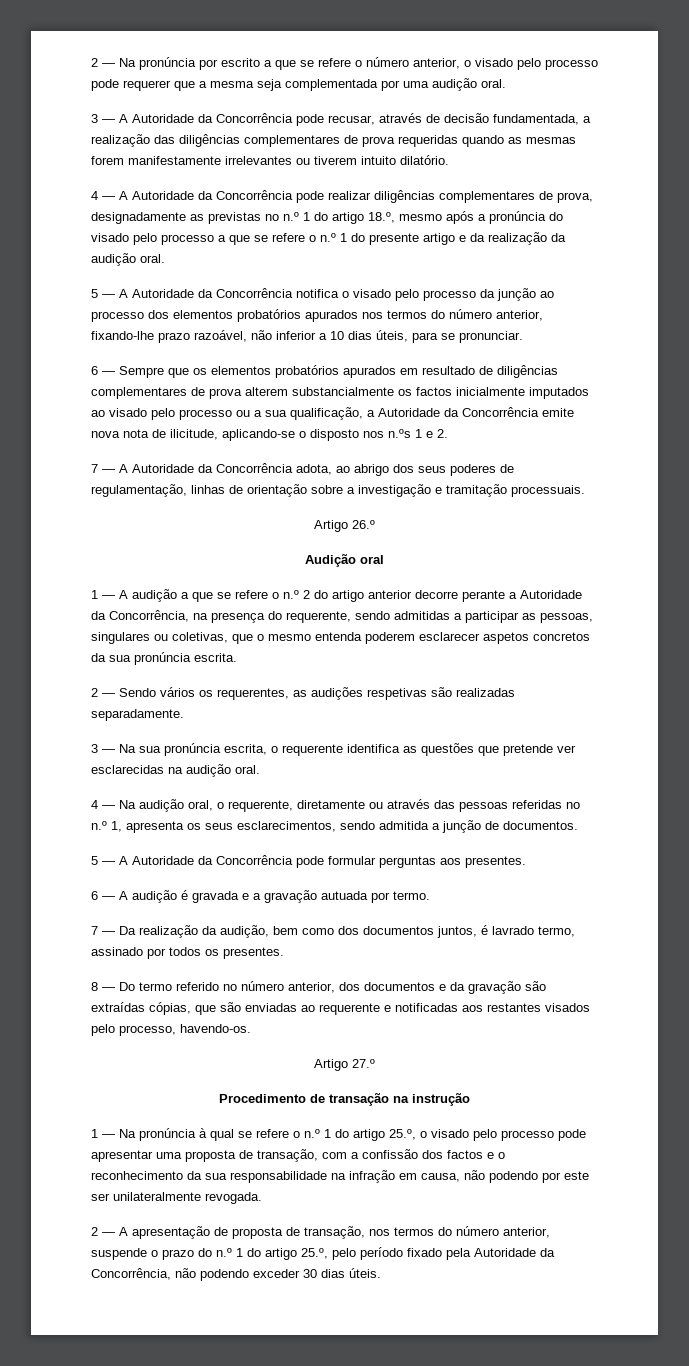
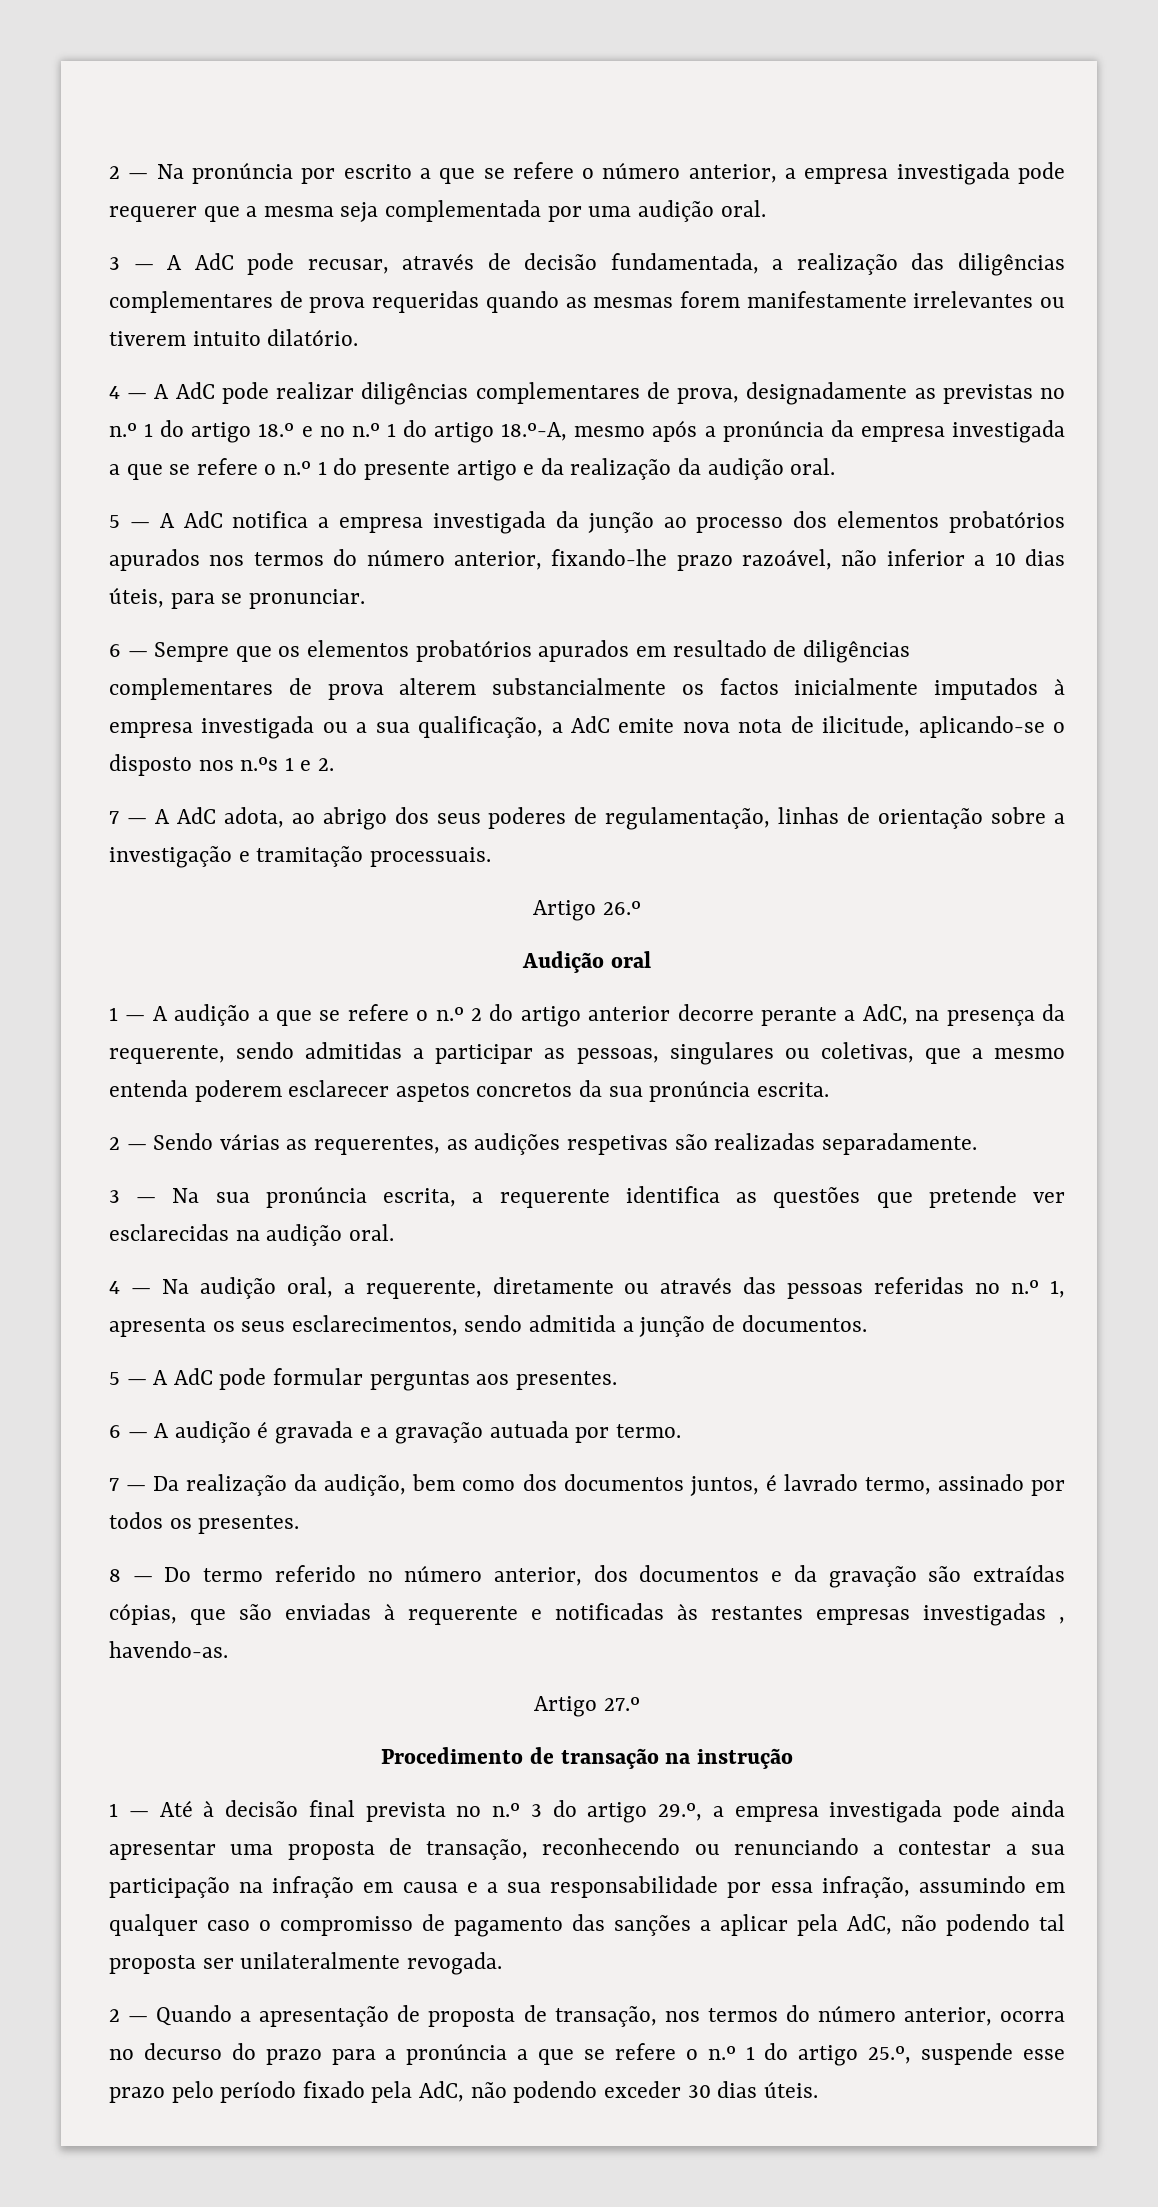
[464,58,598,70] o visado pelo processo -> [785,162,1010,185] a empresa investigada
[132,113,293,123] Autoridade da Concorrência -> [194,253,234,270] AdC
[132,190,293,200] Autoridade da Concorrência -> [175,382,215,399] AdC
[368,211,563,224] [91,233,214,245] 18.º, mesmo após a pronúncia do visado pelo processo -> [258,420,1065,443] 18.º e no n.º 1 do artigo 18.º-A, mesmo após a pronúncia da empresa investigada
[132,288,476,301] Autoridade da Concorrência notifica o visado pelo processo -> [183,511,546,534] AdC notifica a empresa investigada
[91,408,232,420] ao visado pelo processo -> [1054,678,1066,695] [109,716,315,739] à empresa investigada
[378,407,539,417] Autoridade da Concorrência -> [571,716,610,733] AdC
[132,463,293,473] Autoridade da Concorrência -> [176,807,216,824] AdC
[520,590,582,599] [91,610,189,622] Autoridade da Concorrência, -> [862,1004,908,1025] AdC,
[268,611,282,620] do -> [1041,1004,1065,1021] da
[257,634,264,641] o -> [971,1048,983,1059] a
[160,687,213,697] vários os -> [219,1133,308,1150] várias as
[271,746,278,753] o -> [472,1192,484,1203] a
[217,802,224,809] o -> [343,1283,355,1294] a
[132,855,293,865] Autoridade da Concorrência -> [173,1368,213,1385] AdC
[301,1005,315,1012] ao -> [384,1603,395,1620] à
[462,1003,590,1012] [91,1024,251,1036] aos restantes visados pelo processo, havendo-os. -> [677,1603,1065,1626] [109,1641,228,1658] às restantes empresas investigadas , havendo-as.
[119,1128,586,1141] Na pronúncia à qual se refere o n.º 1 do artigo 25.º, o visado pelo processo pode -> [159,1800,1065,1823] Até à decisão final prevista no n.º 3 do artigo 29.º, a empresa investigada pode ainda
[322,1149,505,1159] [91,1170,589,1183] com a confissão dos factos e o reconhecimento da sua responsabilidade na infração em causa, não podendo por este -> [542,1838,1065,1855] [109,1876,1065,1898] [109,1914,1065,1937] [109,1955,196,1974] reconhecendo ou renunciando a contestar a sua participação na infração em causa e a sua responsabilidade por essa infração, assumindo em qualquer caso o compromisso de pagamento das sanções a aplicar pela AdC, não podendo tal proposta
[119,1227,128,1236] A -> [156,2005,252,2026] Quando a
[91,1248,328,1260] suspende o prazo do n.º 1 do artigo 25.º, -> [999,2011,1065,2022] [109,2043,1066,2066] [109,2087,165,2103] ocorra no decurso do prazo para a pronúncia a que se refere o n.º 1 do artigo 25.º, suspende esse prazo
[474,1248,555,1257] [91,1268,171,1280] Autoridade da Concorrência, -> [419,2081,465,2102] AdC,

